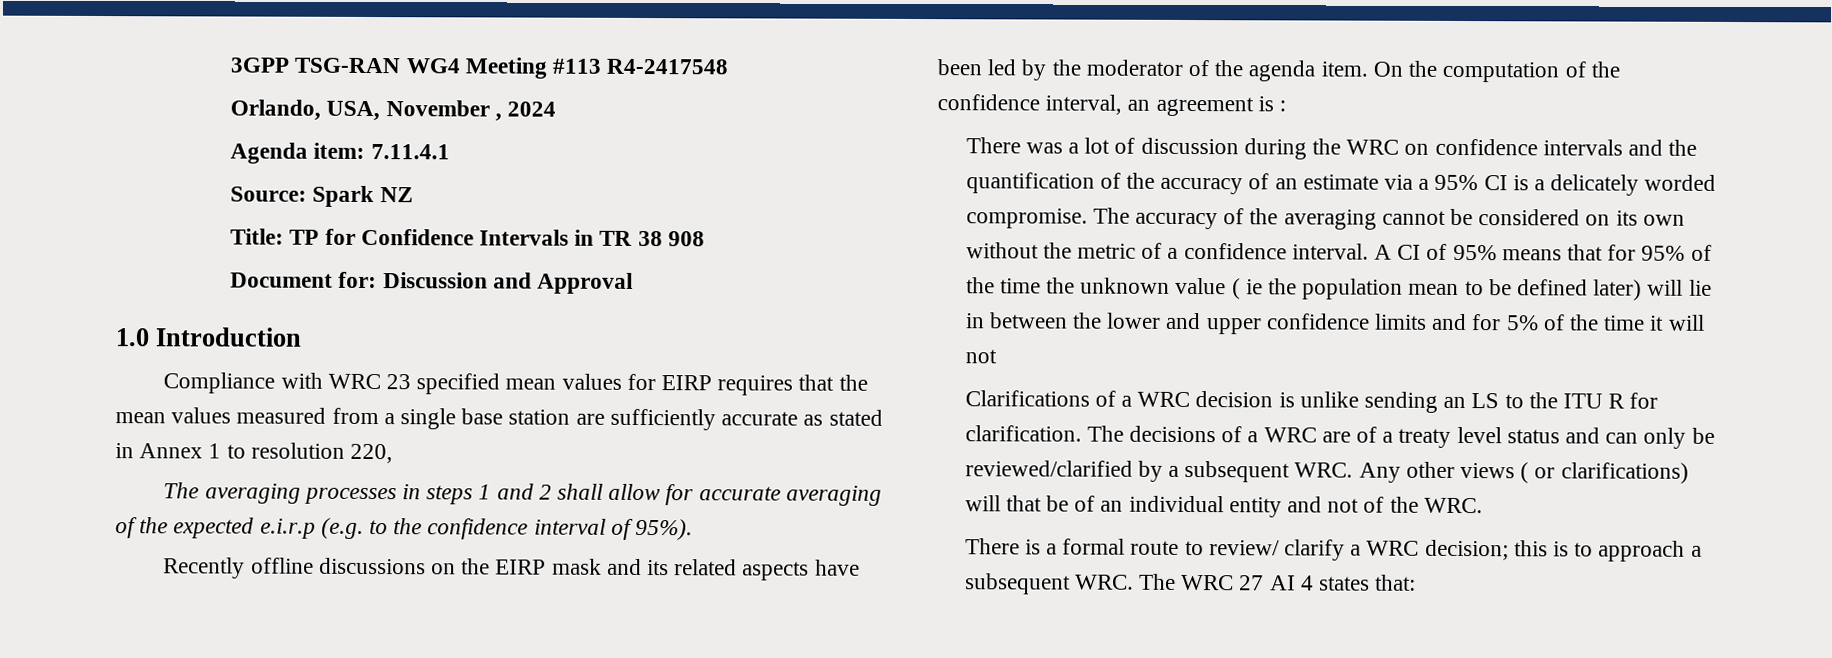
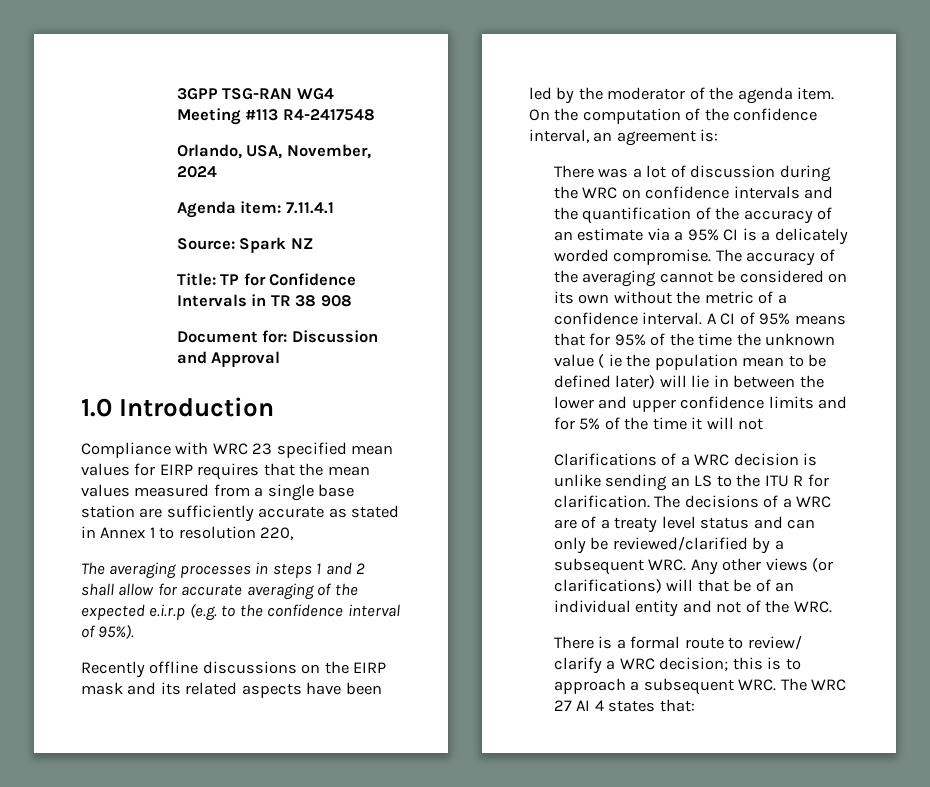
[385,100,502,122] November , -> [286,144,371,159] November,
[1257,96,1287,112] is : -> [700,129,719,142] is:
[1520,462,1556,484] ( or -> [812,558,834,572] (or

